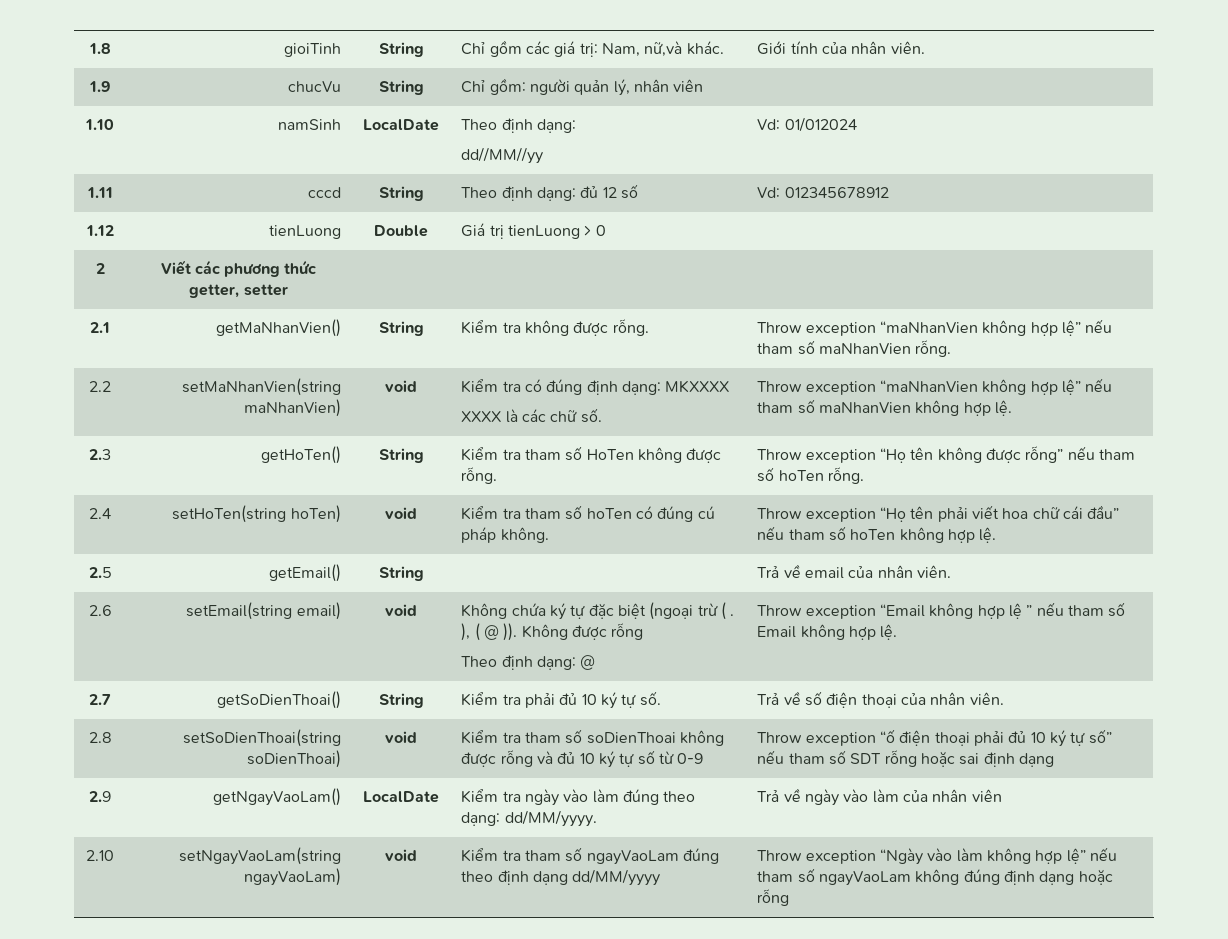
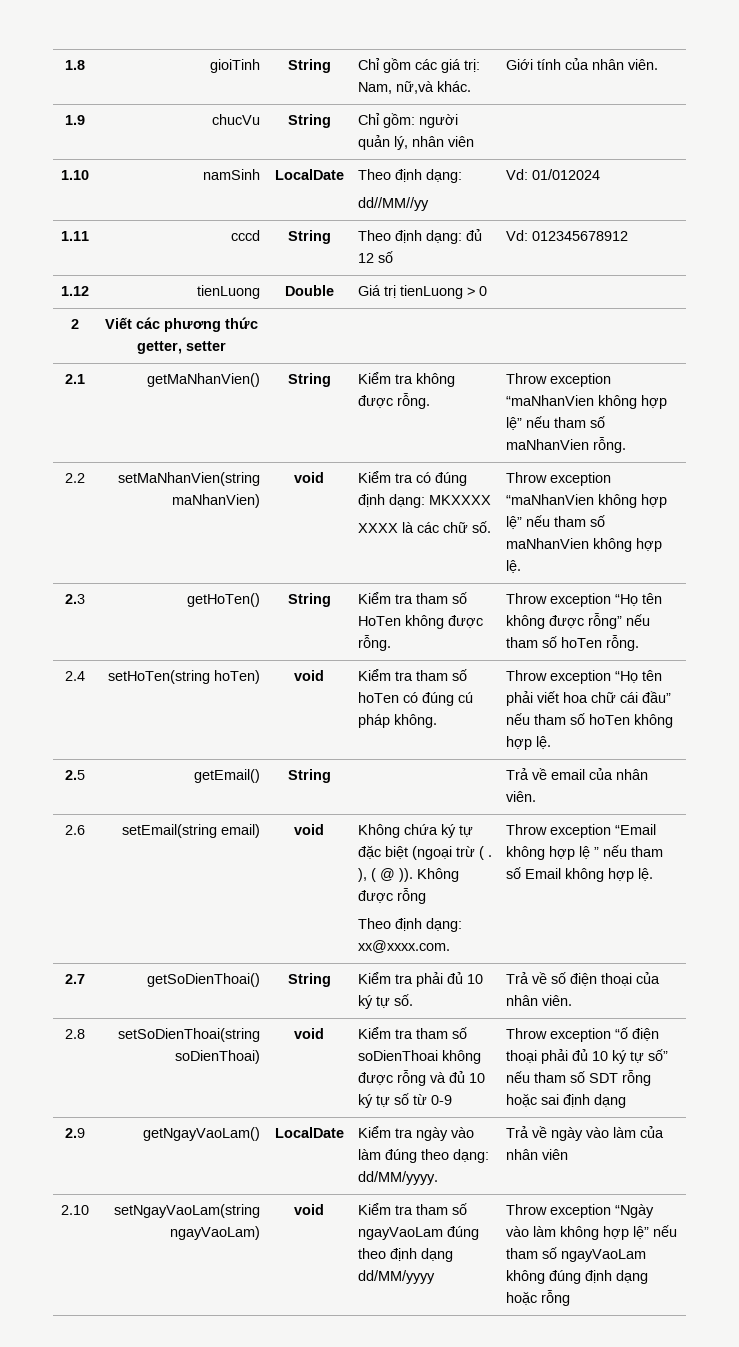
[580,655,596,670] @ -> [358,940,451,953] xx@xxxx.com.

